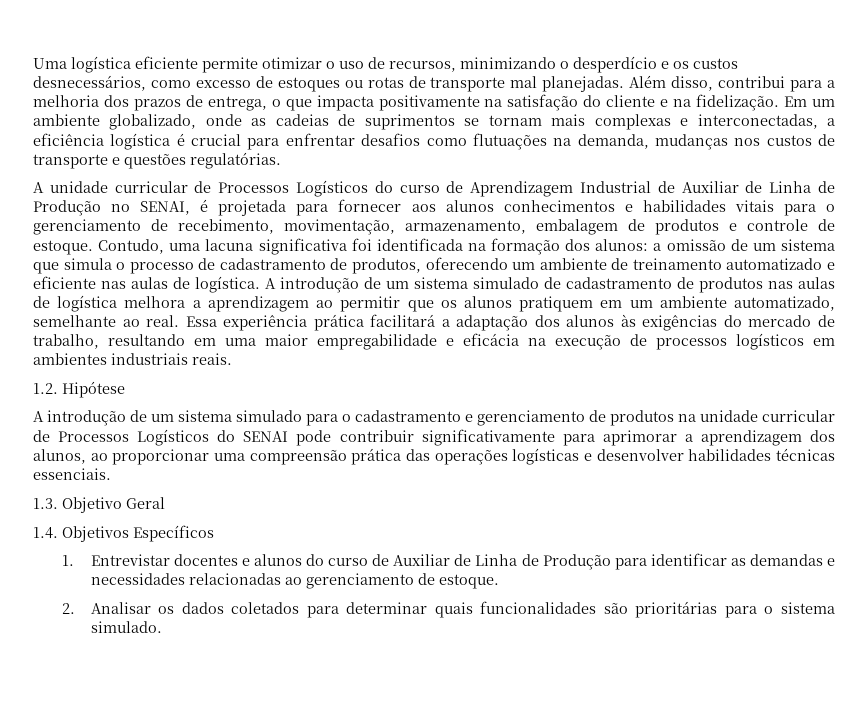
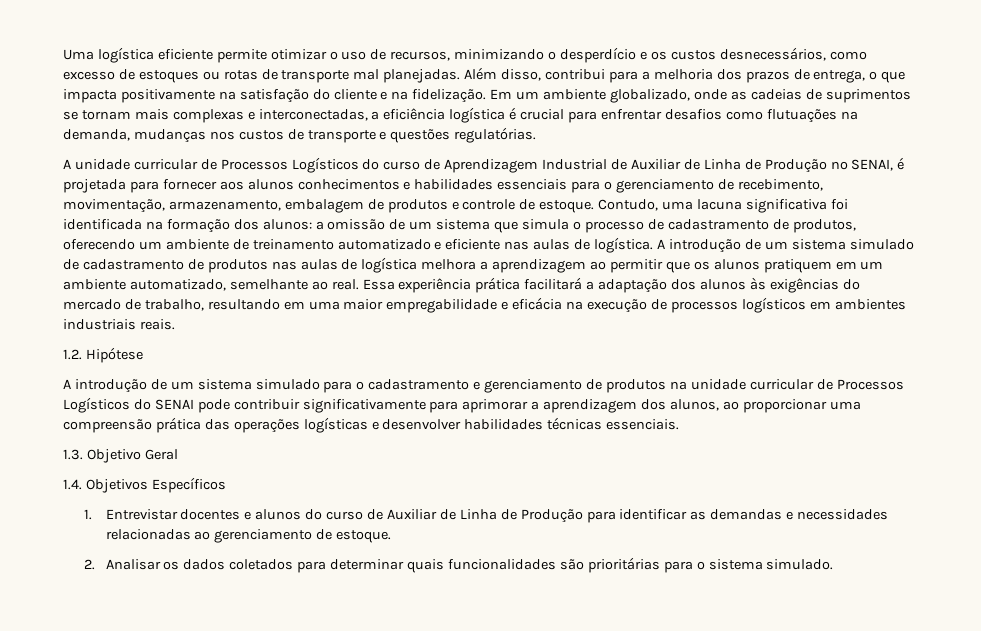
[734,200,774,212] vitais -> [497,179,568,190] essenciais

